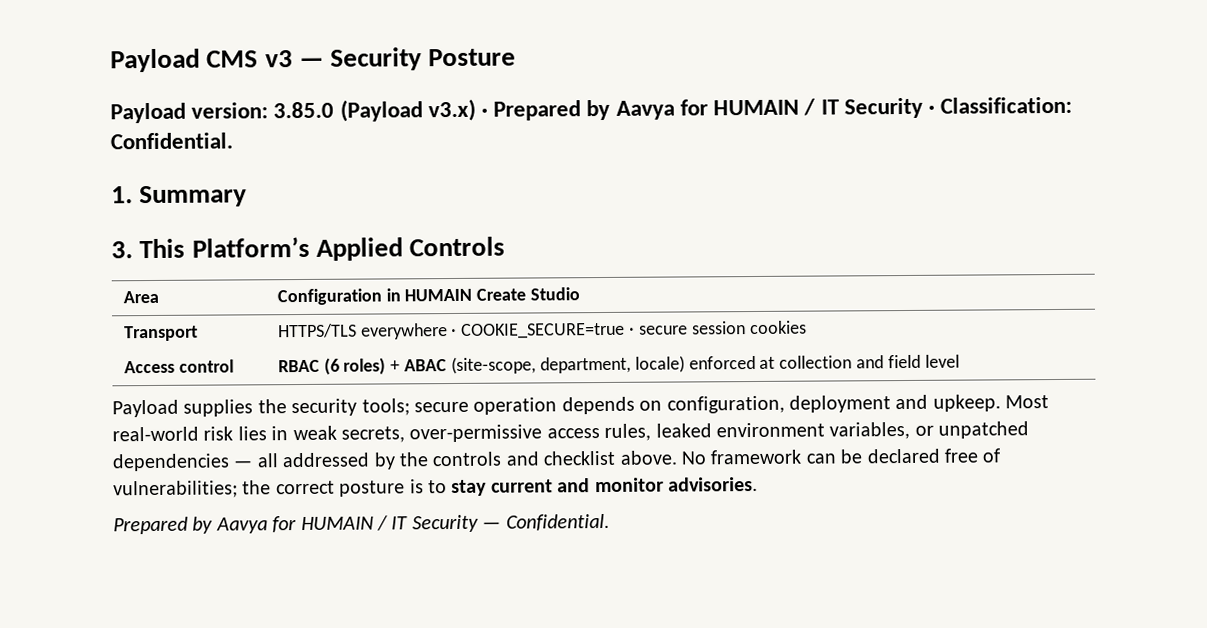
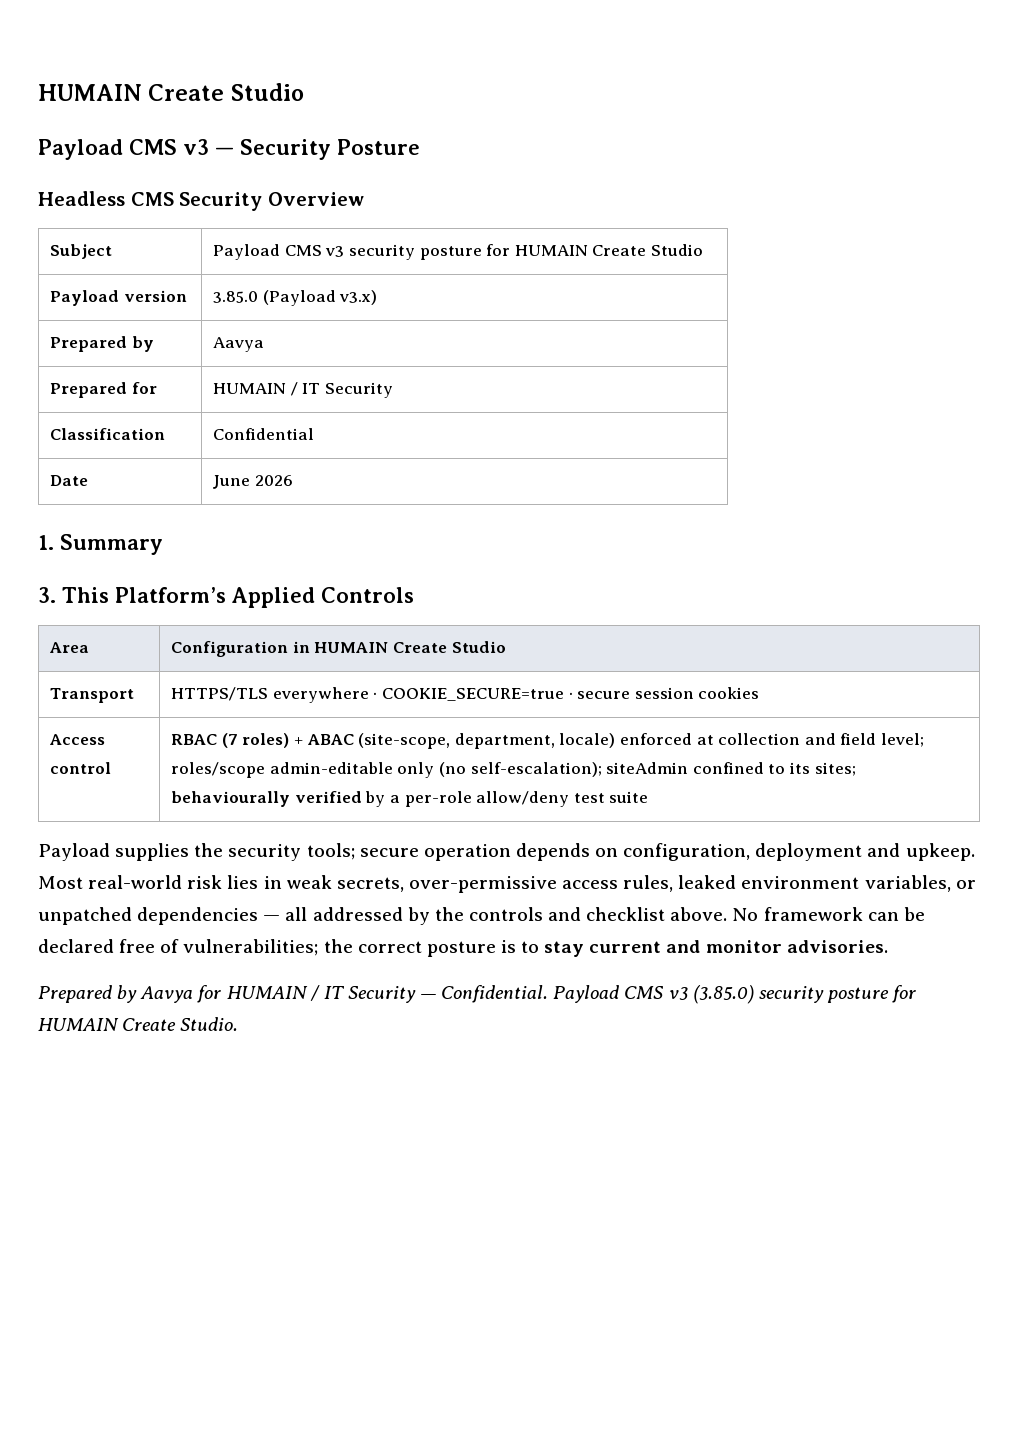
(110, 60) none -> [38,83,304,101] HUMAIN Create Studio //
[110,102,269,124] Payload version: -> [38,191,364,211] [50,244,113,259] [213,244,703,260] [50,290,187,306] Headless CMS Security Overview // Subject | Payload CMS v3 security posture for HUMAIN Create Studio // Payload version |
[481,96,1073,121] [110,132,233,150] · Prepared by Aavya for HUMAIN / IT Security · Classification: Confidential. -> [50,336,154,352] [213,337,265,352] [50,382,157,398] [213,382,394,398] [50,428,166,440] [213,428,315,440] [50,475,89,486] [213,475,293,489] // Prepared by | Aavya // Prepared for | HUMAIN / IT Security // Classification | Confidential // Date | June 2026
[323,357,340,375] (6 -> [221,733,238,748] (7
[924,354,960,368] level -> [880,733,924,747] [171,762,856,778] [171,791,649,807] level; roles/scope admin-editable only (no self-escalation); siteAdmin confined to its sites; behaviourally verified by a per-role allow/deny test suite
(610, 522) none -> [553,985,917,1004] [38,1017,239,1031] Payload CMS v3 (3.85.0) security posture for HUMAIN Create Studio.

